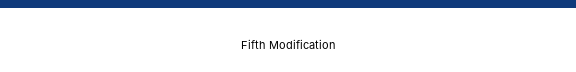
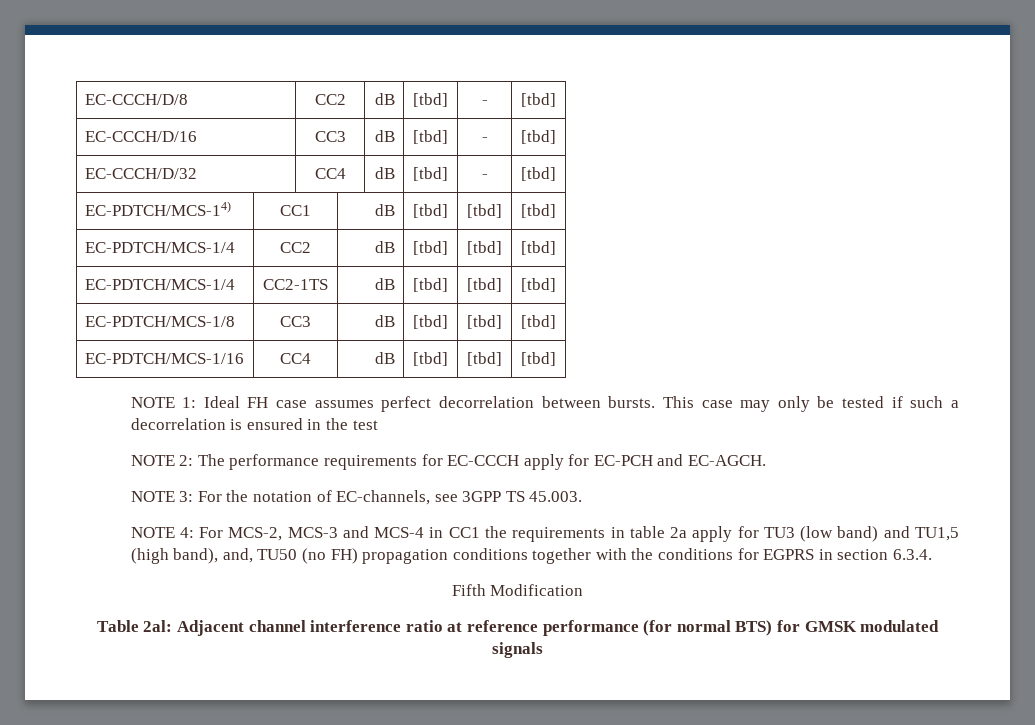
[240,39,336,49] Fifth Modification -> [84,94,188,105] [314,94,346,105] [375,93,396,105] [413,93,448,107] [481,100,488,105] [521,93,556,107] [84,131,197,142] [314,131,346,142] [375,130,396,142] [413,130,448,144] [481,137,488,142] [521,130,556,144] [84,168,197,179] [314,168,346,179] [375,167,396,179] [413,167,448,181] [481,174,488,179] [521,167,556,181] [84,201,231,216] [280,205,311,216] [375,204,396,216] [413,204,448,218] [467,204,502,218] [521,204,556,218] [84,242,235,253] [280,242,311,253] [375,241,396,253] [413,241,448,255] [467,241,502,255] [521,241,556,255] [84,279,235,290] [263,279,328,290] [375,278,396,290] [413,278,448,292] [467,278,502,292] [521,278,556,292] [84,316,235,327] [280,316,311,327] [375,315,396,327] [413,315,448,329] [467,315,502,329] [521,315,556,329] [84,353,244,364] [280,353,311,364] [375,352,396,364] [413,352,448,366] [467,352,502,366] [521,352,556,366] [130,396,959,412] [130,418,378,430] [130,454,767,470] [130,490,583,505] [130,526,959,542] [130,548,933,564] [451,584,584,596] [96,620,940,636] [492,642,543,658] EC-CCCH/D/8 | CC2 | dB | [tbd] | - | [tbd] // EC-CCCH/D/16 | CC3 | dB | [tbd] | - | [tbd] // EC-CCCH/D/32 | CC4 | dB | [tbd] | - | [tbd] // EC-PDTCH/MCS-14) | CC1 | dB | [tbd] | [tbd] | [tbd] // EC-PDTCH/MCS-1/4 | CC2 | dB | [tbd] | [tbd] | [tbd] // EC-PDTCH/MCS-1/4 | CC2-1TS | dB | [tbd] | [tbd] | [tbd] // EC-PDTCH/MCS-1/8 | CC3 | dB | [tbd] | [tbd] | [tbd] // EC-PDTCH/MCS-1/16 | CC4 | dB | [tbd] | [tbd] | [tbd] // NOTE 1: Ideal FH case assumes perfect decorrelation between bursts. This case may only be tested if such a decorrelation is ensured in the test // NOTE 2: The performance requirements for EC-CCCH apply for EC-PCH and EC-AGCH. // NOTE 3: For the notation of EC-channels, see 3GPP TS 45.003. // NOTE 4: For MCS-2, MCS-3 and MCS-4 in CC1 the requirements in table 2a apply for TU3 (low band) and TU1,5 (high band), and, TU50 (no FH) propagation conditions together with the conditions for EGPRS in section 6.3.4. // Fifth Modification // Table 2al: Adjacent channel interference ratio at reference performance (for normal BTS) for GMSK modulated signals

